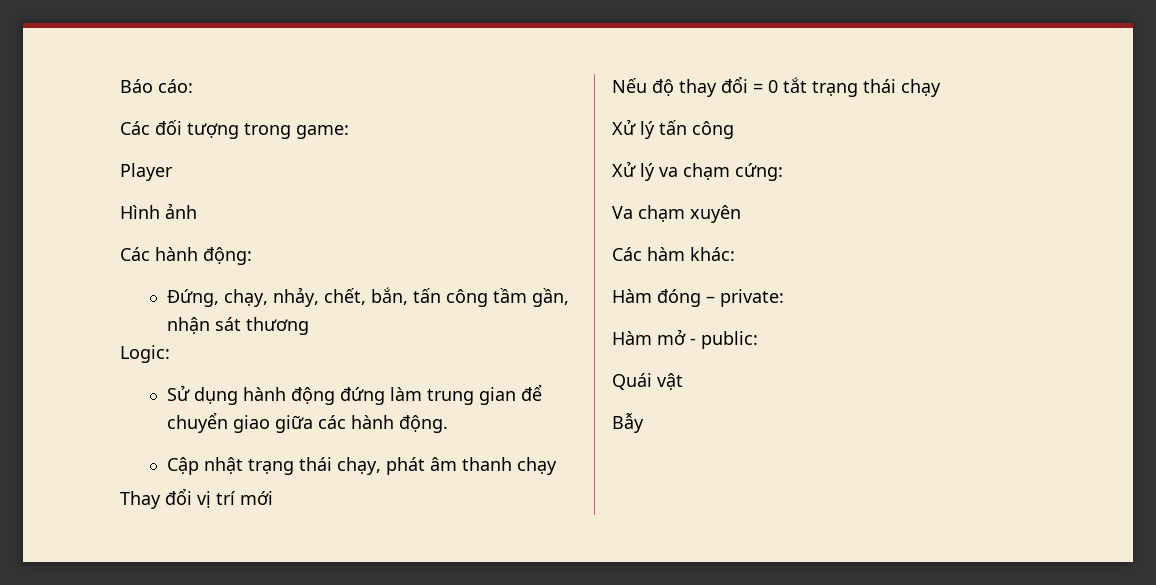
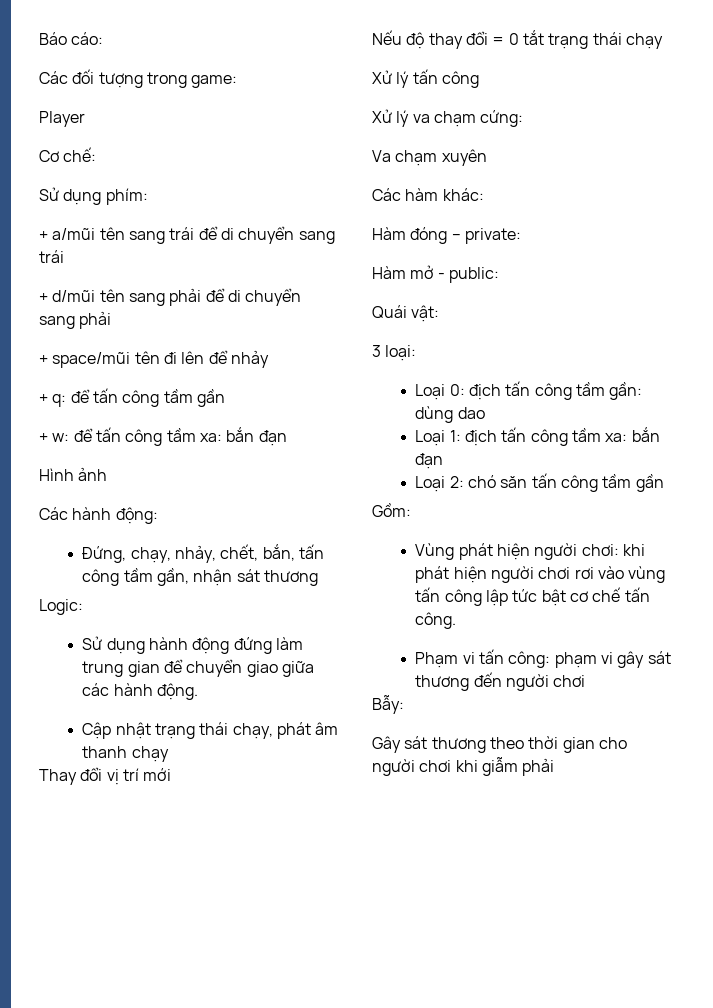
(173, 172) none -> [39,147,97,162] [39,187,148,205] [39,226,335,244] [39,250,64,263] [39,288,302,306] [39,311,112,329] [39,350,269,368] [39,388,225,407] [39,427,287,446] // Cơ chế: // Sử dụng phím: // + a/mũi tên sang trái để di chuyển sang trái // + d/mũi tên sang phải để di chuyển sang phải // + space/mũi tên đi lên để nhảy // + q: để tấn công tầm gần // + w: để tấn công tầm xa: bắn đạn
[657,373,683,390] [612,413,644,433] vật // Bẫy -> [411,305,440,322] [372,345,417,361] [415,381,643,400] [415,406,485,423] [415,427,660,446] [415,453,444,469] [415,473,664,492] [372,503,411,517] [415,543,645,560] [415,566,666,583] [415,587,650,606] [415,612,457,629] [415,649,671,668] [415,672,586,691] [372,695,404,714] [372,736,627,753] [372,757,555,776] vật: // 3 loại: // Loại 0: địch tấn công tầm gần: dùng dao // Loại 1: địch tấn công tầm xa: bắn đạn // Loại 2: chó săn tấn công tầm gần // Gồm: // Vùng phát hiện người chơi: khi phát hiện người chơi rơi vào vùng tấn công lập tức bật cơ chế tấn công. // Phạm vi tấn công: phạm vi gây sát thương đến người chơi // Bẫy: // Gây sát thương theo thời gian cho người chơi khi giẫm phải

